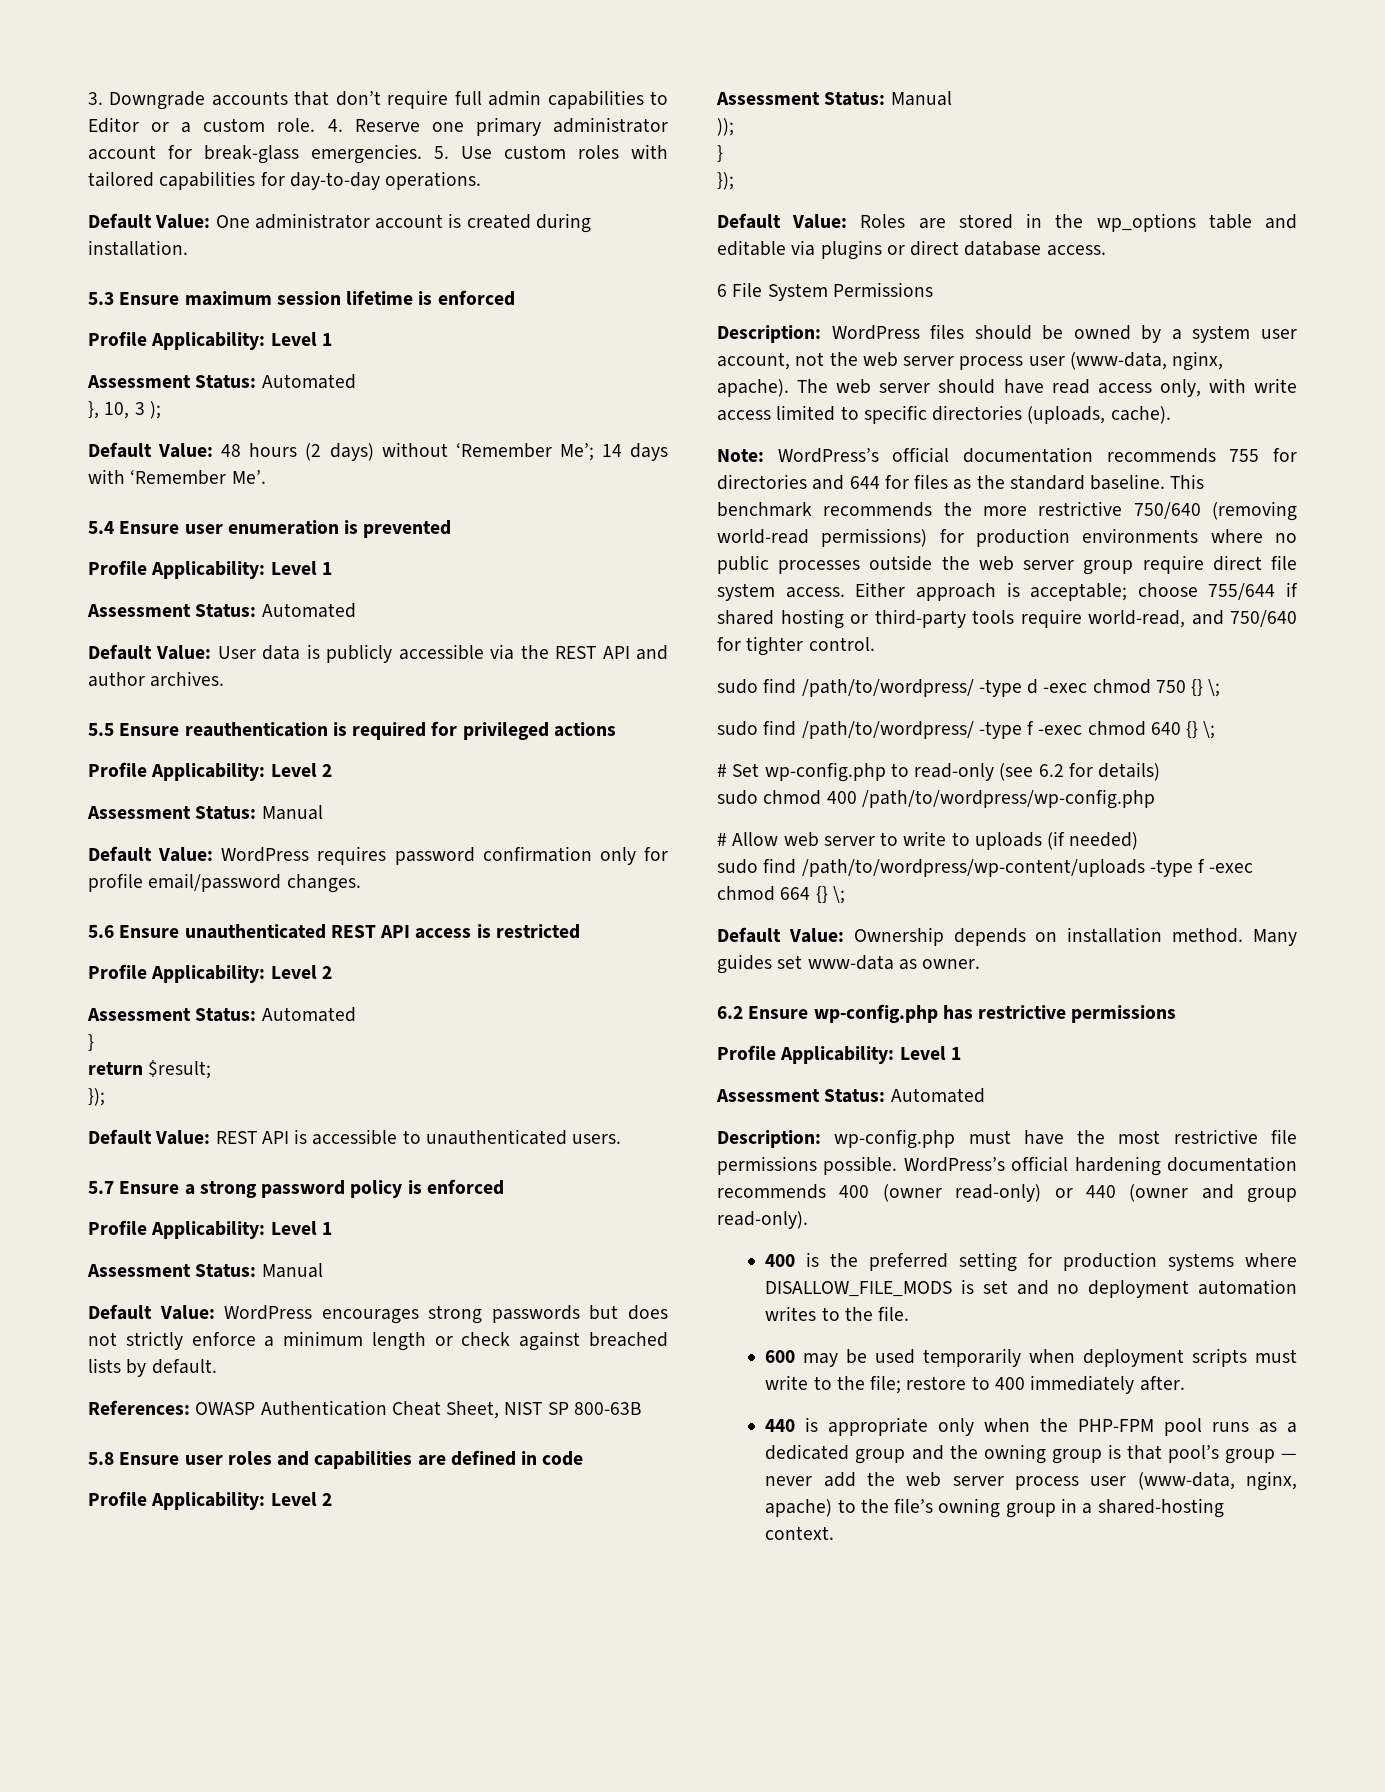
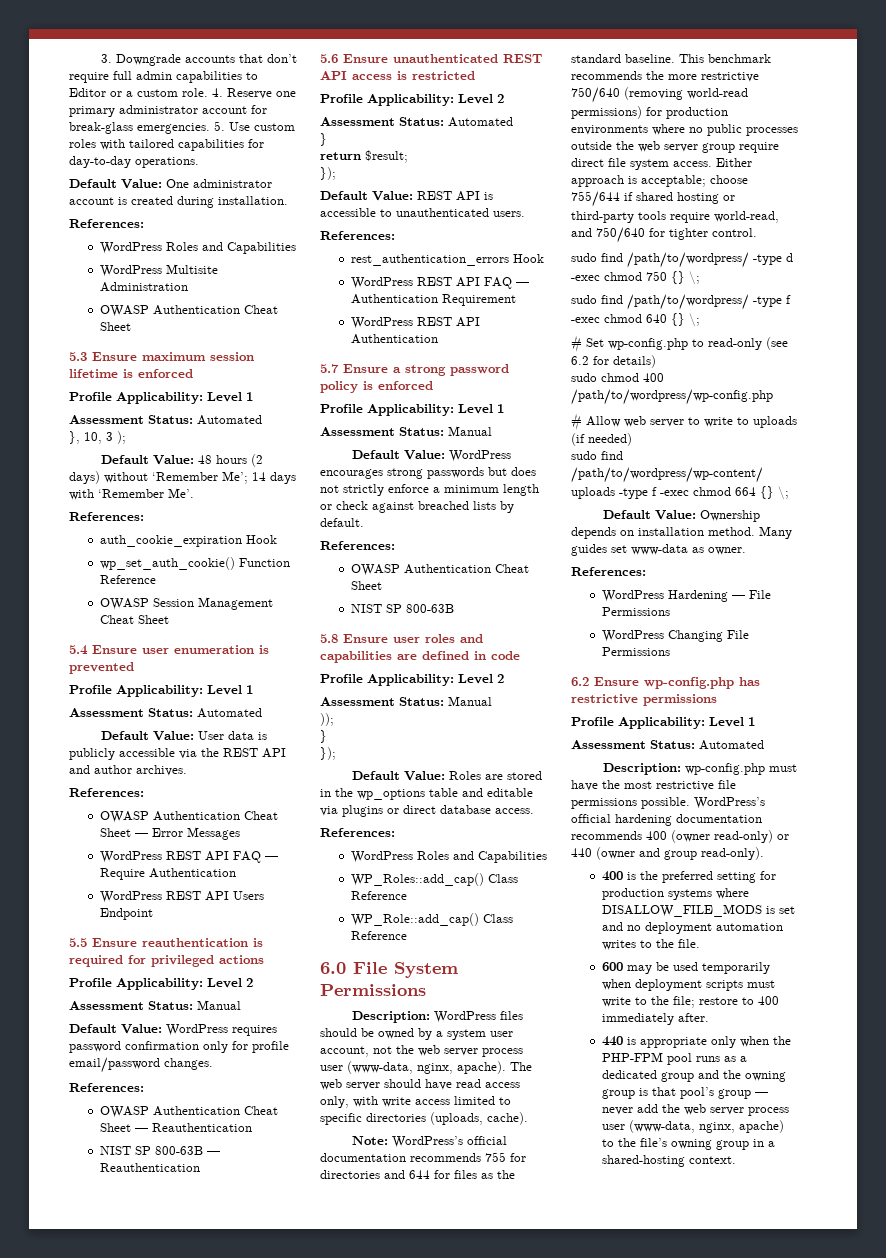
(188, 248) none -> [69,219,144,228] [100,242,297,254] [100,264,219,277] [100,282,189,292] [100,305,279,317] [100,322,132,331] // References: // WordPress Roles and Capabilities // WordPress Multisite Administration // OWASP Authentication Cheat Sheet
(266, 477) none -> [69,512,144,521] [100,535,278,547] [100,557,291,570] [100,575,157,584] [100,597,274,610] [100,615,170,624] // References: // auth_cookie_expiration Hook // wp_set_auth_cookie() Function Reference // OWASP Session Management Cheat Sheet
(225, 679) none -> [69,788,144,797] [100,811,279,823] [100,827,241,840] [100,851,279,863] [100,868,237,880] [100,891,265,903] [100,908,154,920] // References: // OWASP Authentication Cheat Sheet — Error Messages // WordPress REST API FAQ — Require Authentication // WordPress REST API Users Endpoint
(361, 883) none -> [69,1083,144,1092] [100,1106,279,1118] [100,1123,253,1132] [100,1146,221,1155] [100,1163,201,1172] // References: // OWASP Authentication Cheat Sheet — Reauthentication // NIST SP 800-63B — Reauthentication
(622, 1139) none -> [320,231,395,240] [351,254,545,266] [351,277,530,289] [351,294,517,306] [351,317,481,329] [351,334,439,344] // References: // rest_authentication_errors Hook // WordPress REST API FAQ — Authentication Requirement // WordPress REST API Authentication
[195,1400,500,1419] OWASP Authentication Cheat Sheet, -> [351,564,530,576] [351,581,383,590] // OWASP Authentication Cheat Sheet //
[717,284,727,297] 6 -> [320,828,395,837] [351,851,548,863] [351,873,519,886] [351,891,408,900] [351,913,514,926] [351,931,408,940] [320,962,346,974] References: // WordPress Roles and Capabilities // WP_Roles::add_cap() Class Reference // WP_Role::add_cap() Class Reference // 6.0
(981, 964) none -> [571,567,646,576] [602,590,772,602] [602,607,671,616] [602,630,750,642] [602,647,671,656] // References: // WordPress Hardening — File Permissions // WordPress Changing File Permissions

